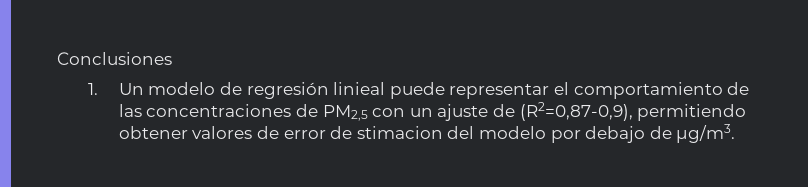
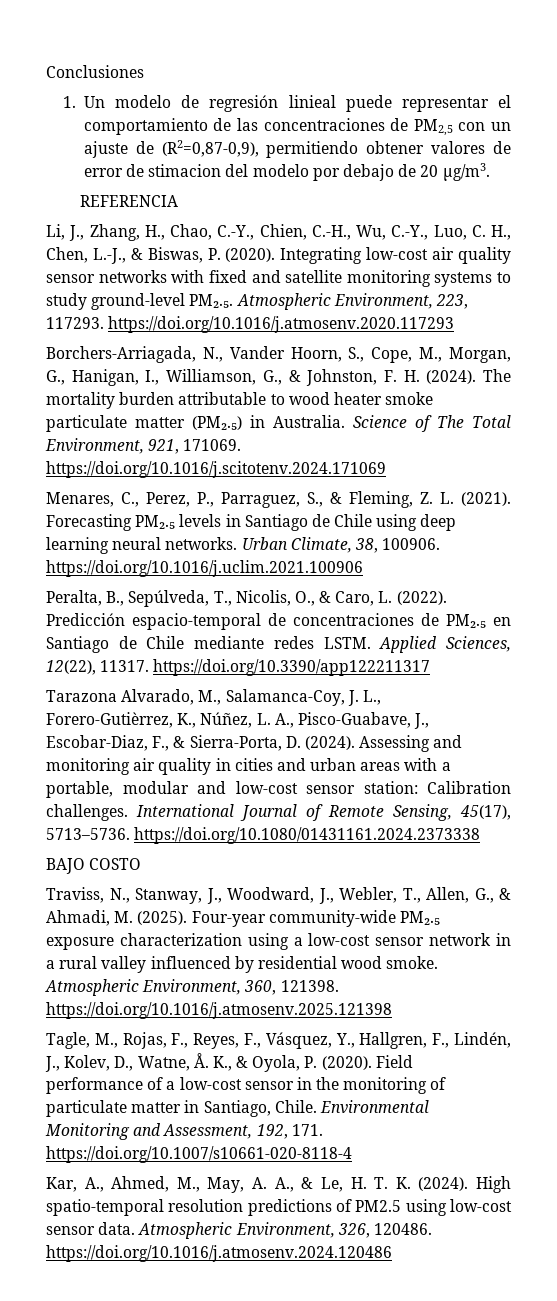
(672, 132) none -> [420,165,439,177] 20
(736, 133) none -> [80,195,179,207] [46,224,511,241] [46,247,512,264] [46,270,511,287] [46,293,468,310] [46,316,455,333] [46,346,511,363] [46,369,511,386] [46,392,434,409] [46,415,511,432] [45,438,242,454] [46,461,386,478] [46,491,511,508] [46,514,457,531] [46,537,441,554] [46,560,363,577] [46,590,447,607] [46,613,511,630] [46,636,512,653] [46,659,431,676] [46,689,381,706] [46,712,430,729] [46,735,463,752] [46,758,451,775] [46,781,511,798] [46,804,511,821] [46,827,481,844] [46,858,142,874] [46,887,511,904] [46,910,440,927] [46,933,511,950] [46,956,439,973] [45,979,339,996] [46,1002,392,1019] [46,1032,512,1049] [45,1053,413,1072] [46,1077,447,1094] [46,1100,429,1117] [45,1123,323,1140] [46,1146,352,1163] [46,1176,512,1193] [46,1199,512,1216] [46,1222,432,1239] [46,1245,392,1262] // REFERENCIA // Li, J., Zhang, H., Chao, C.-Y., Chien, C.-H., Wu, C.-Y., Luo, C. H., Chen, L.-J., & Biswas, P. (2020). Integrating low-cost air quality sensor networks with fixed and satellite monitoring systems to study ground-level PM₂.₅. Atmospheric Environment, 223, 117293. https://doi.org/10.1016/j.atmosenv.2020.117293 // Borchers-Arriagada, N., Vander Hoorn, S., Cope, M., Morgan, G., Hanigan, I., Williamson, G., & Johnston, F. H. (2024). The mortality burden attributable to wood heater smoke particulate matter (PM₂.₅) in Australia. Science of The Total Environment, 921, 171069. https://doi.org/10.1016/j.scitotenv.2024.171069 // Menares, C., Perez, P., Parraguez, S., & Fleming, Z. L. (2021). Forecasting PM₂.₅ levels in Santiago de Chile using deep learning neural networks. Urban Climate, 38, 100906. https://doi.org/10.1016/j.uclim.2021.100906 // Peralta, B., Sepúlveda, T., Nicolis, O., & Caro, L. (2022). Predicción espacio-temporal de concentraciones de PM₂.₅ en Santiago de Chile mediante redes LSTM. Applied Sciences, 12(22), 11317. https://doi.org/10.3390/app122211317 // Tarazona Alvarado, M., Salamanca-Coy, J. L., Forero-Gutièrrez, K., Núñez, L. A., Pisco-Guabave, J., Escobar-Diaz, F., & Sierra-Porta, D. (2024). Assessing and monitoring air quality in cities and urban areas with a portable, modular and low-cost sensor station: Calibration challenges. International Journal of Remote Sensing, 45(17), 5713–5736. https://doi.org/10.1080/01431161.2024.2373338 // BAJO COSTO // Traviss, N., Stanway, J., Woodward, J., Webler, T., Allen, G., & Ahmadi, M. (2025). Four-year community-wide PM₂.₅ exposure characterization using a low-cost sensor network in a rural valley influenced by residential wood smoke. Atmospheric Environment, 360, 121398. https://doi.org/10.1016/j.atmosenv.2025.121398 // Tagle, M., Rojas, F., Reyes, F., Vásquez, Y., Hallgren, F., Lindén, J., Kolev, D., Watne, Å. K., & Oyola, P. (2020). Field performance of a low-cost sensor in the monitoring of particulate matter in Santiago, Chile. Environmental Monitoring and Assessment, 192, 171. https://doi.org/10.1007/s10661-020-8118-4 // Kar, A., Ahmed, M., May, A. A., & Le, H. T. K. (2024). High spatio-temporal resolution predictions of PM2.5 using low-cost sensor data. Atmospheric Environment, 326, 120486. https://doi.org/10.1016/j.atmosenv.2024.120486

